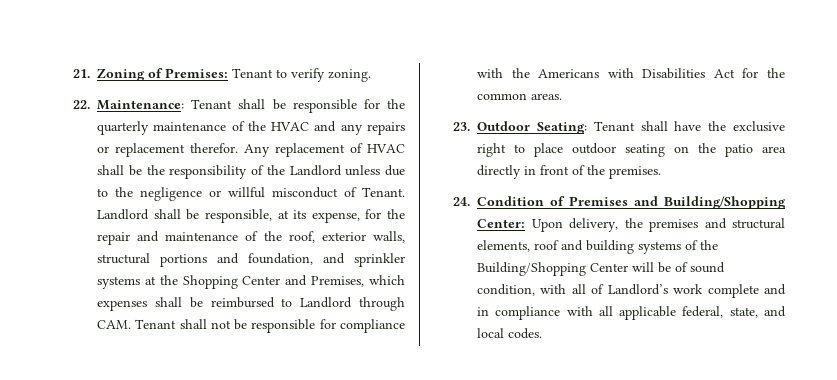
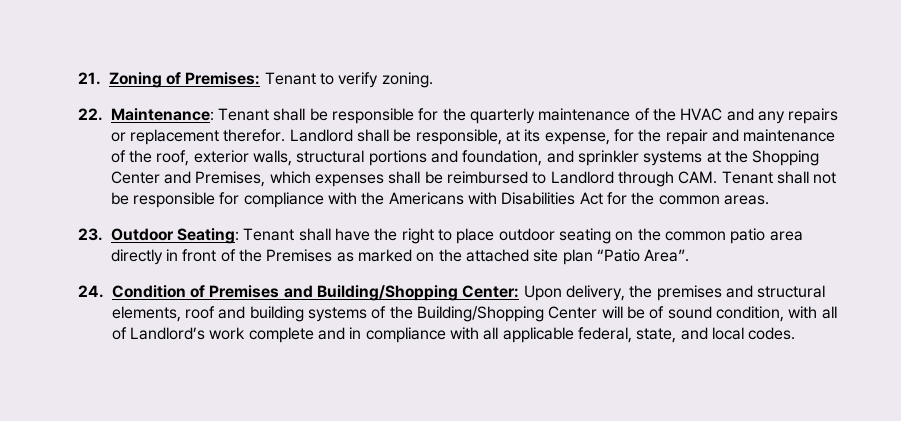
[244,143,405,157] [97,165,405,179] [97,187,405,201] Any replacement of HVAC shall be the responsibility of the Landlord unless due to the negligence or willful misconduct of Tenant. -> (286, 135) none
[733,121,785,132] exclusive -> (398, 234) none
(717, 148) none -> [664,231,726,241] common
[609,166,662,179] premises. -> [266,249,690,265] Premises as marked on the attached site plan “Patio Area”.

